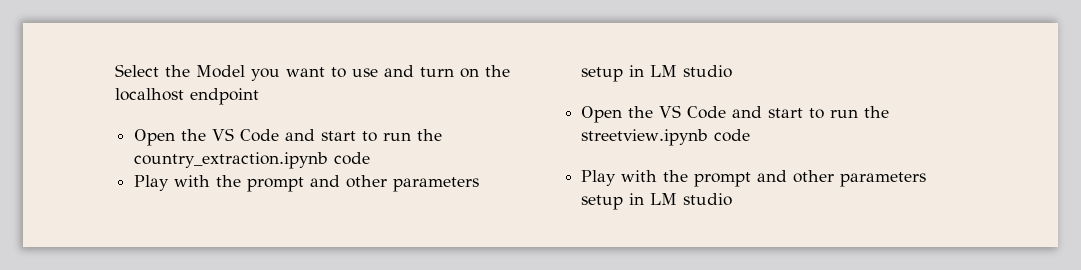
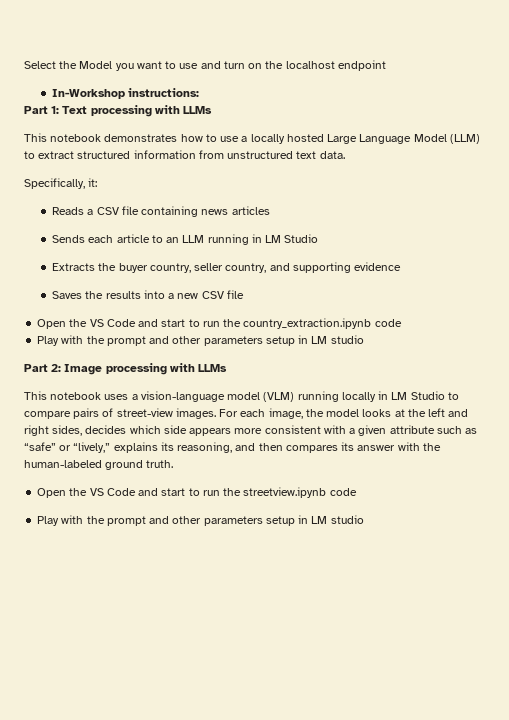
(259, 96) none -> [52,88,200,99] [24,105,213,117] [24,133,480,144] [24,150,345,159] [24,178,98,189] [52,206,270,217] [52,234,319,245] [52,262,402,273] [52,290,244,299] // In-Workshop instructions: // Part 1: Text processing with LLMs // This notebook demonstrates how to use a locally hosted Large Language Model (LLM) to extract structured information from unstructured text data. // Specifically, it: // Reads a CSV file containing news articles // Sends each article to an LLM running in LM Studio // Extracts the buyer country, seller country, and supporting evidence // Saves the results into a new CSV file
(733, 71) none -> [24,363,228,375] [24,391,459,402] [24,408,469,419] [24,425,478,436] [24,442,441,453] [24,460,174,470] // Part 2: Image processing with LLMs // This notebook uses a vision-language model (VLM) running locally in LM Studio to compare pairs of street-view images. For each image, the model looks at the left and right sides, decides which side appears more consistent with a given attribute such as “safe” or “lively,” explains its reasoning, and then compares its answer with the human-labeled ground truth.

